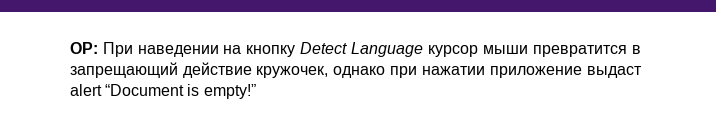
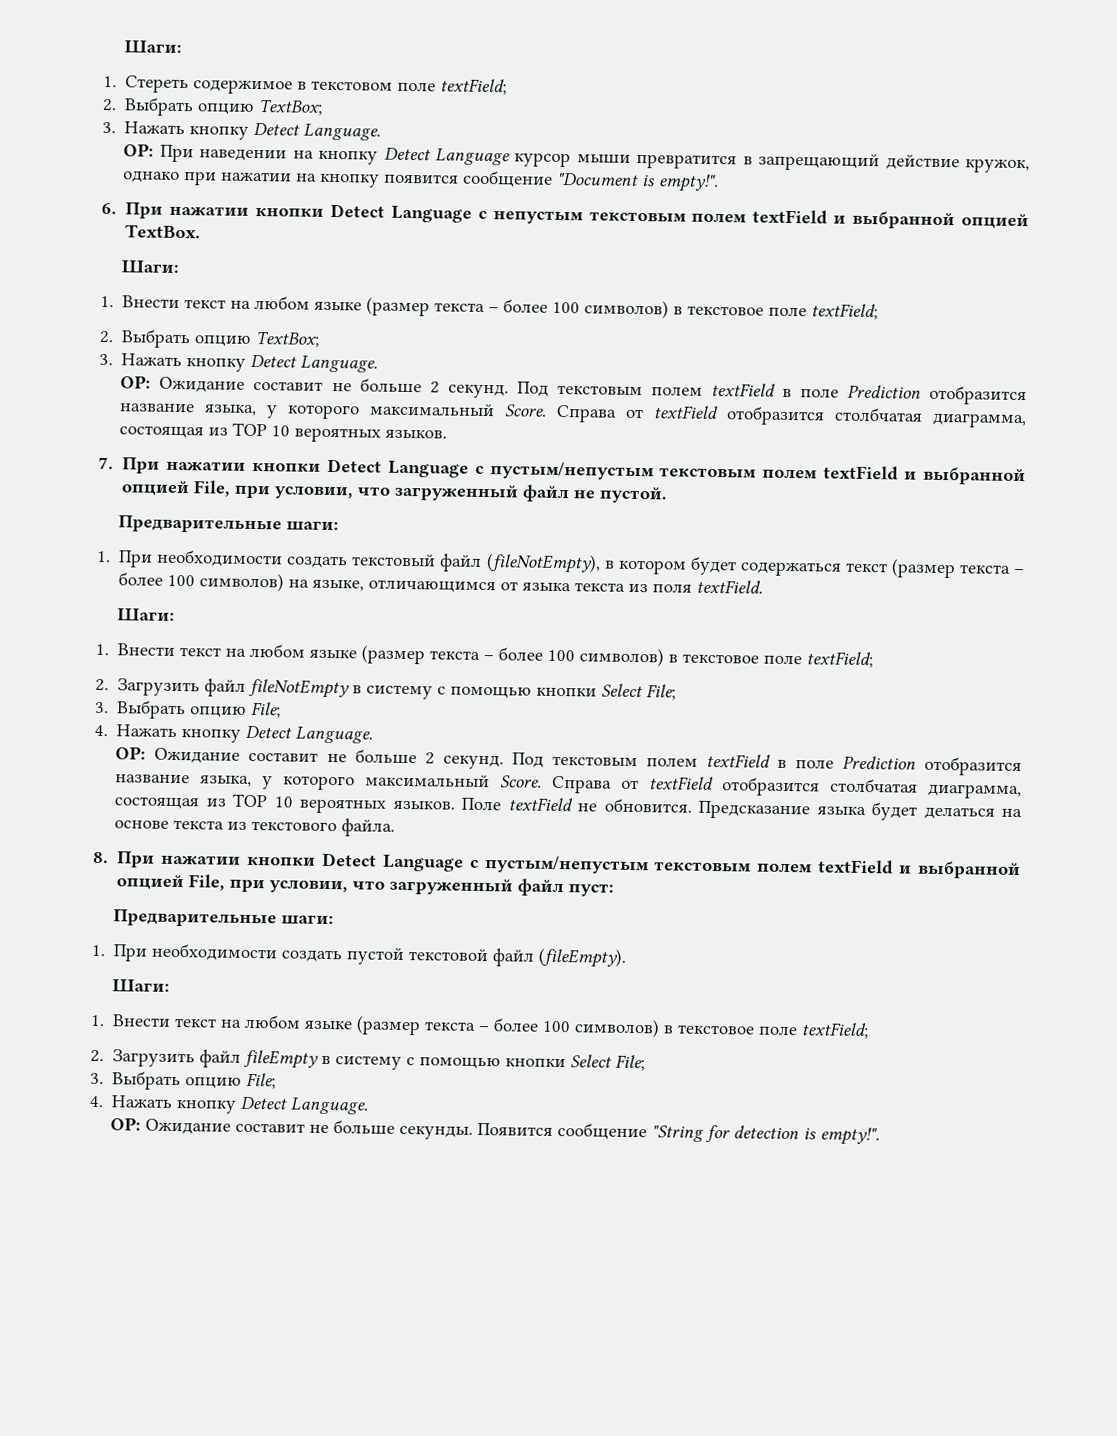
(69, 48) none -> [124,40,183,54] [103,75,508,96] [102,97,324,117] [102,121,382,141] Шаги: // 1. Стереть содержимое в текстовом поле textField; // 2. Выбрать опцию TextBox; // 3. Нажать кнопку Detect Language. //
[256,66,329,78] кружочек, -> [964,158,1030,174] кружок,
[490,66,642,78] [69,84,256,99] приложение выдаст alert “Document is empty!” -> [295,170,720,193] [101,202,1030,230] [125,224,202,239] [121,260,180,274] [100,295,879,321] [99,329,321,349] [99,353,379,373] [120,375,1028,406] [119,402,1027,429] [119,422,448,443] [98,456,1026,486] [121,480,669,504] [118,515,340,534] [97,549,1024,579] [118,572,764,594] [117,608,176,621] [95,643,874,669] [95,678,677,701] [95,700,282,720] [94,724,374,744] [115,746,1023,777] [115,773,1022,800] [114,793,1022,821] [114,818,396,837] [93,851,1021,880] [116,874,615,897] [113,909,335,928] [91,943,627,968] [112,979,171,992] [90,1014,870,1040] [90,1049,646,1072] [90,1071,277,1091] [89,1095,370,1115] [110,1117,881,1146] на кнопку появится сообщение "Document is empty!". // 6. При нажатии кнопки Detect Language с непустым текстовым полем textField и выбранной опцией TextBox. // Шаги: // 1. Внести текст на любом языке (размер текста – более 100 символов) в текстовое поле textField; // 2. Выбрать опцию TextBox; // 3. Нажать кнопку Detect Language. // ОР: Ожидание составит не больше 2 секунд. Под текстовым полем textField в поле Prediction отобразится название языка, у которого максимальный Score. Справа от textField отобразится столбчатая диаграмма, состоящая из TOP 10 вероятных языков. // 7. При нажатии кнопки Detect Language с пустым/непустым текстовым полем textField и выбранной опцией File, при условии, что загруженный файл не пустой. // Предварительные шаги: // 1. При необходимости создать текстовый файл (fileNotEmpty), в котором будет содержаться текст (размер текста – более 100 символов) на языке, отличающимся от языка текста из поля textField. // Шаги: // 1. Внести текст на любом языке (размер текста – более 100 символов) в текстовое поле textField; // 2. Загрузить файл fileNotEmpty в систему с помощью кнопки Select File; // 3. Выбрать опцию File; // 4. Нажать кнопку Detect Language. // ОР: Ожидание составит не больше 2 секунд. Под текстовым полем textField в поле Prediction отобразится название языка, у которого максимальный Score. Справа от textField отобразится столбчатая диаграмма, состоящая из TOP 10 вероятных языков. Поле textField не обновится. Предсказание языка будет делаться на основе текста из текстового файла. // 8. При нажатии кнопки Detect Language с пустым/непустым текстовым полем textField и выбранной опцией File, при условии, что загруженный файл пуст: // Предварительные шаги: // 1. При необходимости создать пустой текстовой файл (fileEmpty). // Шаги: // 1. Внести текст на любом языке (размер текста – более 100 символов) в текстовое поле textField; // 2. Загрузить файл fileEmpty в систему с помощью кнопки Select File; // 3. Выбрать опцию File; // 4. Нажать кнопку Detect Language. // ОР: Ожидание составит не больше секунды. Появится сообщение "String for detection is empty!".

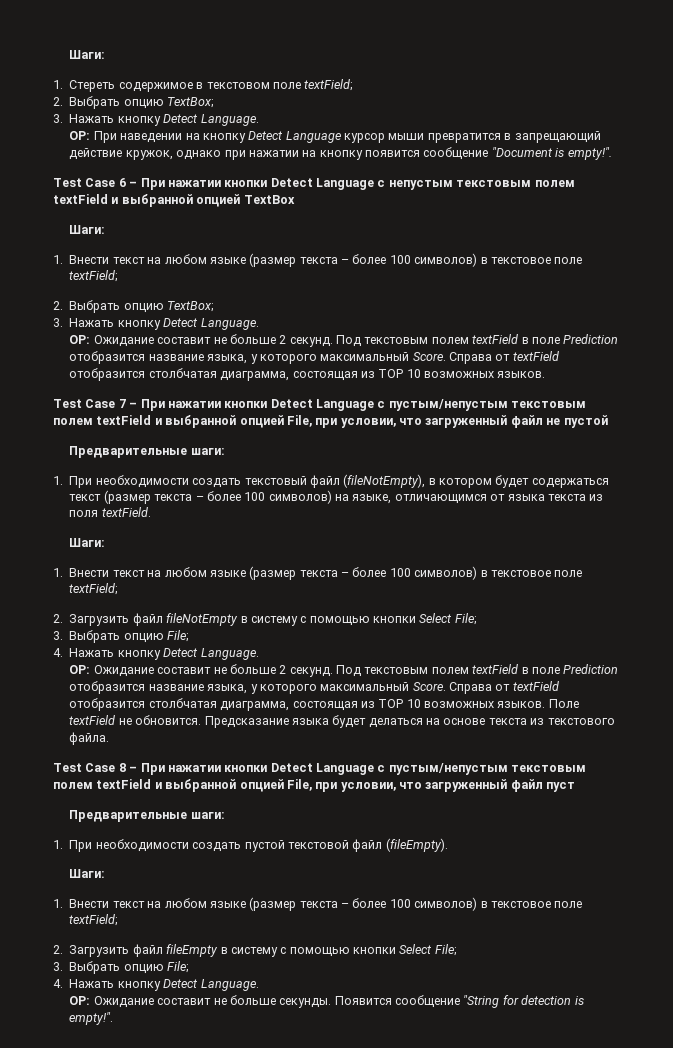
[101,202,117,215] 6. -> [53,178,138,187] Test Case 6 –
[125,224,202,239] TextBox. -> [243,195,295,204] TextBox
[294,427,382,443] вероятных -> [424,371,495,378] возможных
[98,456,114,470] 7. -> [53,399,138,408] Test Case 7 –
[599,486,669,504] пустой. -> [563,415,608,428] пустой
[299,798,387,814] вероятных -> [424,701,495,708] возможных
[93,851,109,864] 8. -> [53,763,138,772] Test Case 8 –
[568,883,615,897] пуст: -> [546,782,576,792] пуст

